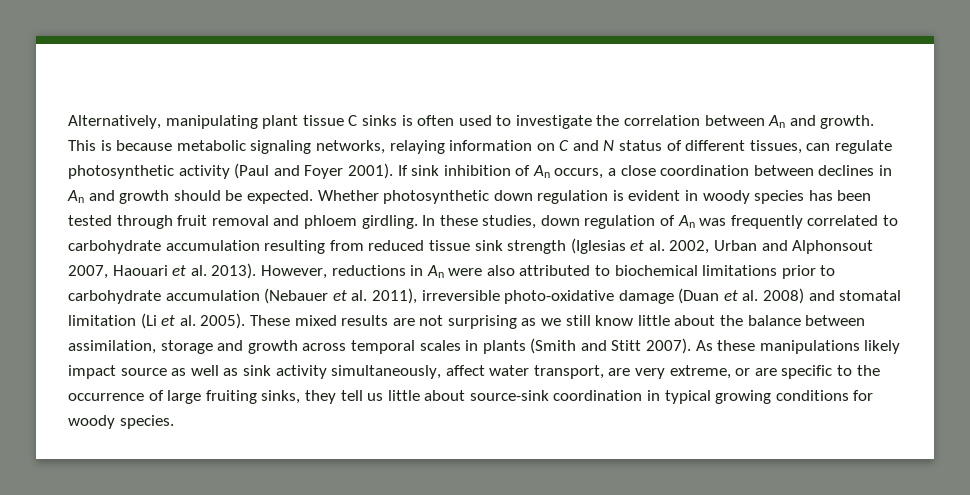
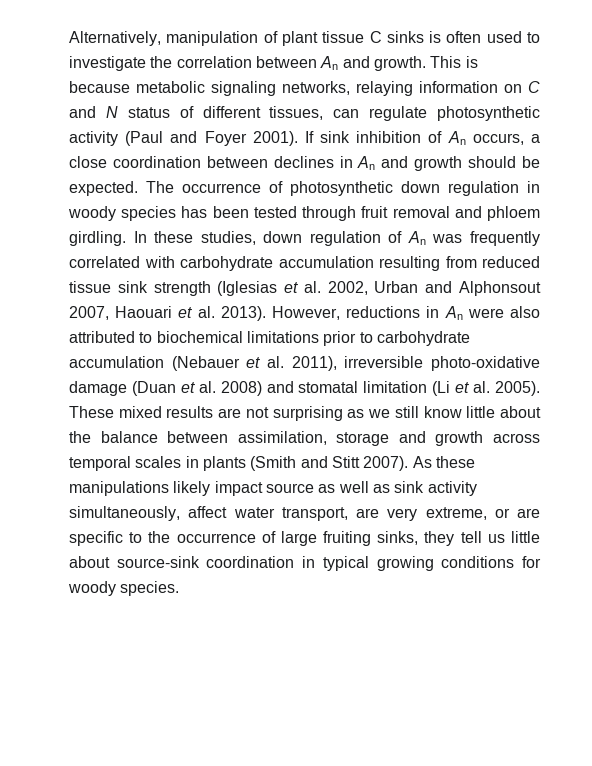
[165,115,258,129] manipulating -> [166,31,278,46] manipulation of
[317,190,379,201] Whether -> [146,181,283,193] The occurrence of
[612,190,681,201] is evident -> (519, 188) none
[883,215,899,226] to -> [144,256,175,268] with

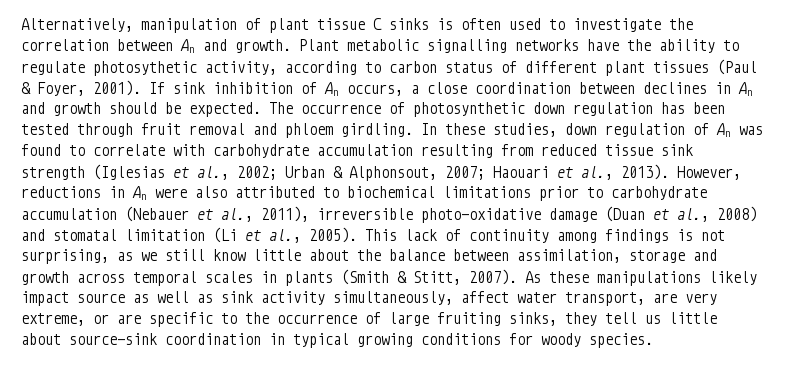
[430,56,478,68] [69,81,540,96] [69,106,540,121] [69,131,247,146] This is because metabolic signaling networks, relaying information on C and N status of different tissues, can regulate photosynthetic activity (Paul and Foyer -> [299,39,739,53] [21,59,757,76] [21,82,85,96] Plant metabolic signalling networks have the ability to regulate photosythetic activity, according to carbon status of different plant tissues (Paul & Foyer,
[527,181,540,193] [68,206,177,221] in woody species -> (653, 109) none
[469,231,540,246] [69,256,140,268] frequently correlated -> [21,144,165,156] found to correlate
[303,281,541,296] [69,306,109,320] al. 2002, Urban and Alphonsout 2007, -> [197,166,485,181] al., 2002; Urban & Alphonsout, 2007;
[197,306,215,318] al. -> [581,166,613,180] al.,
[267,356,285,368] al. -> [221,208,253,222] al.,
[198,381,216,393] al. -> [677,208,709,222] al.,
[473,381,541,396] [69,406,343,421] al. 2005). These mixed results are not surprising -> [269,227,725,243] [21,249,109,264] al., 2005). This lack of continuity among findings is not surprising,
[300,456,360,468] and Stitt -> [397,271,461,285] & Stitt,

